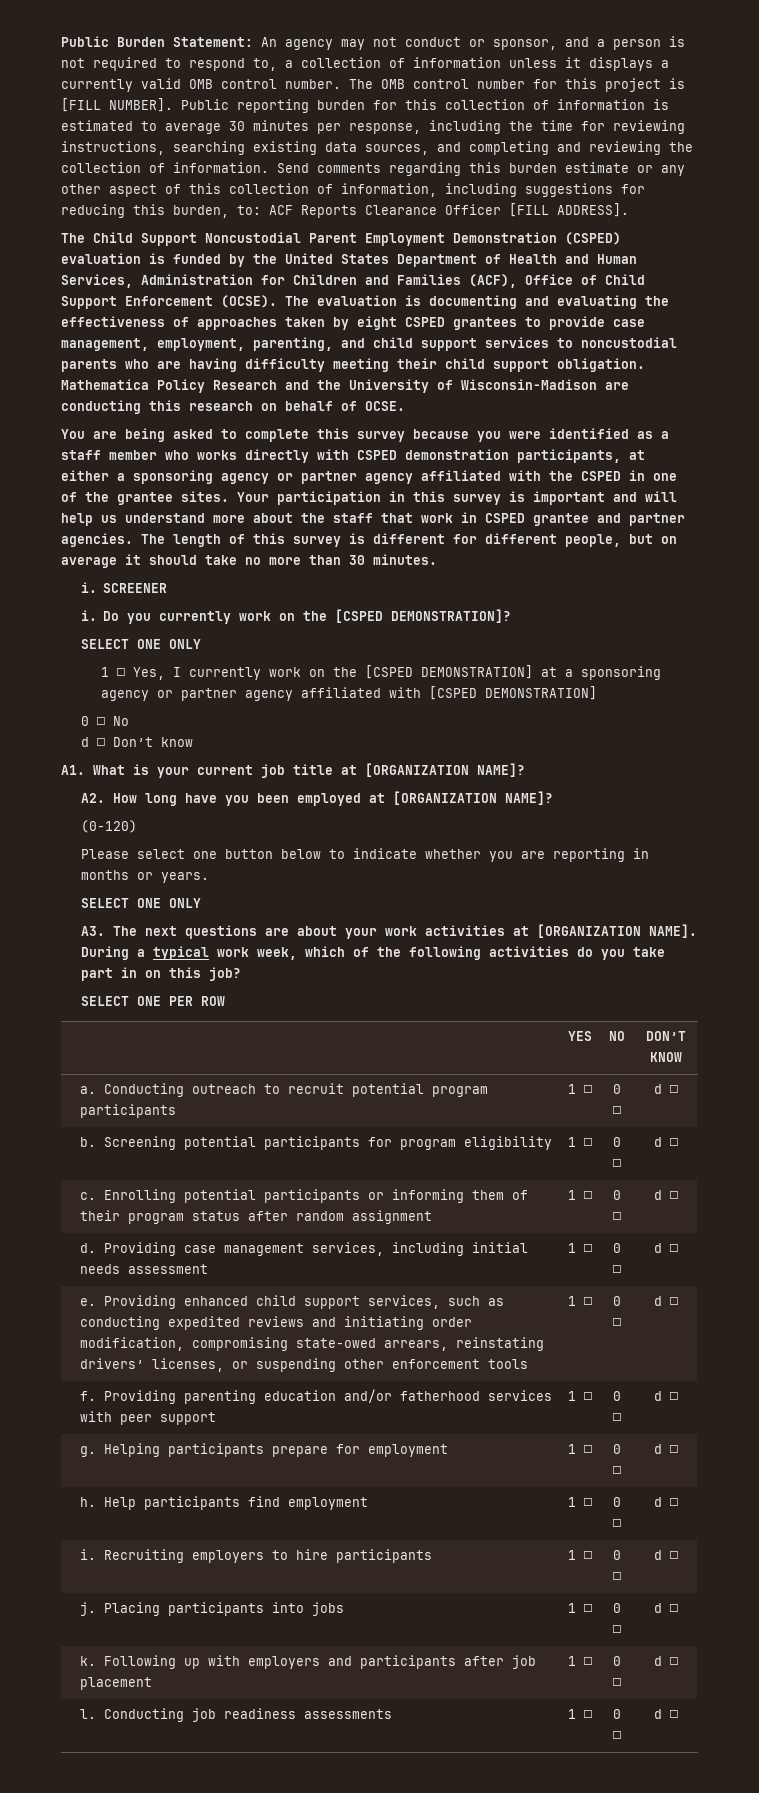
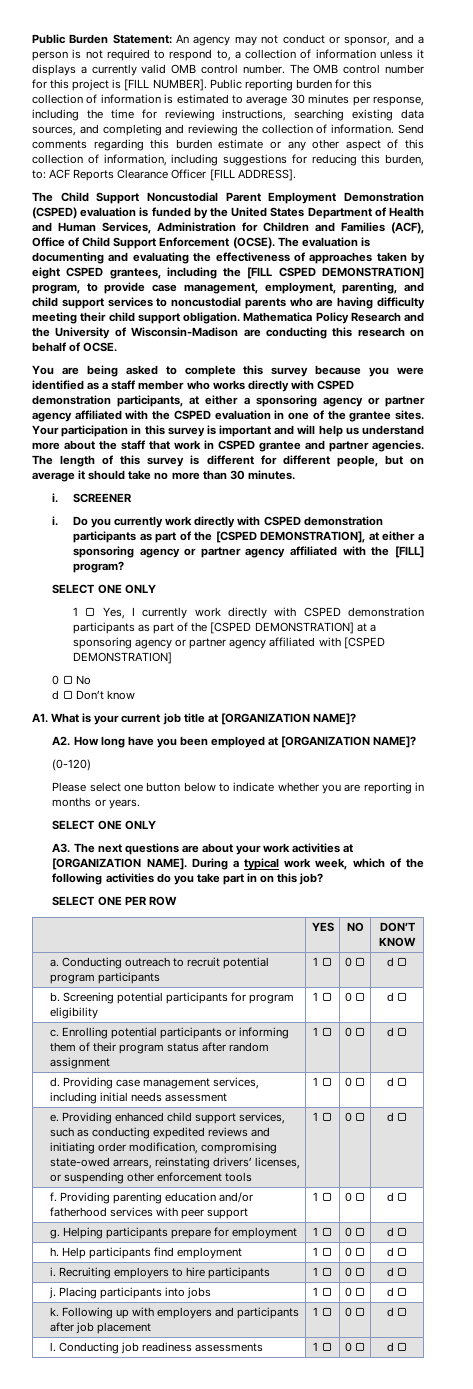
[453,317,517,330] grantees -> [109,267,424,279] [32,284,80,294] grantees, including the [FILL CSPED DEMONSTRATION] program,
(621, 476) none -> [214,410,271,420] evaluation
[279,609,512,623] on the [CSPED DEMONSTRATION]? -> [194,516,383,528] [72,531,425,543] [72,546,425,558] [72,561,124,573] directly with CSPED demonstration participants as part of the [CSPED DEMONSTRATION], at either a sponsoring agency or partner agency affiliated with the [FILL] program?
[309,669,326,677] on -> [227,607,424,619] [72,622,189,634] directly with CSPED demonstration participants as part of

